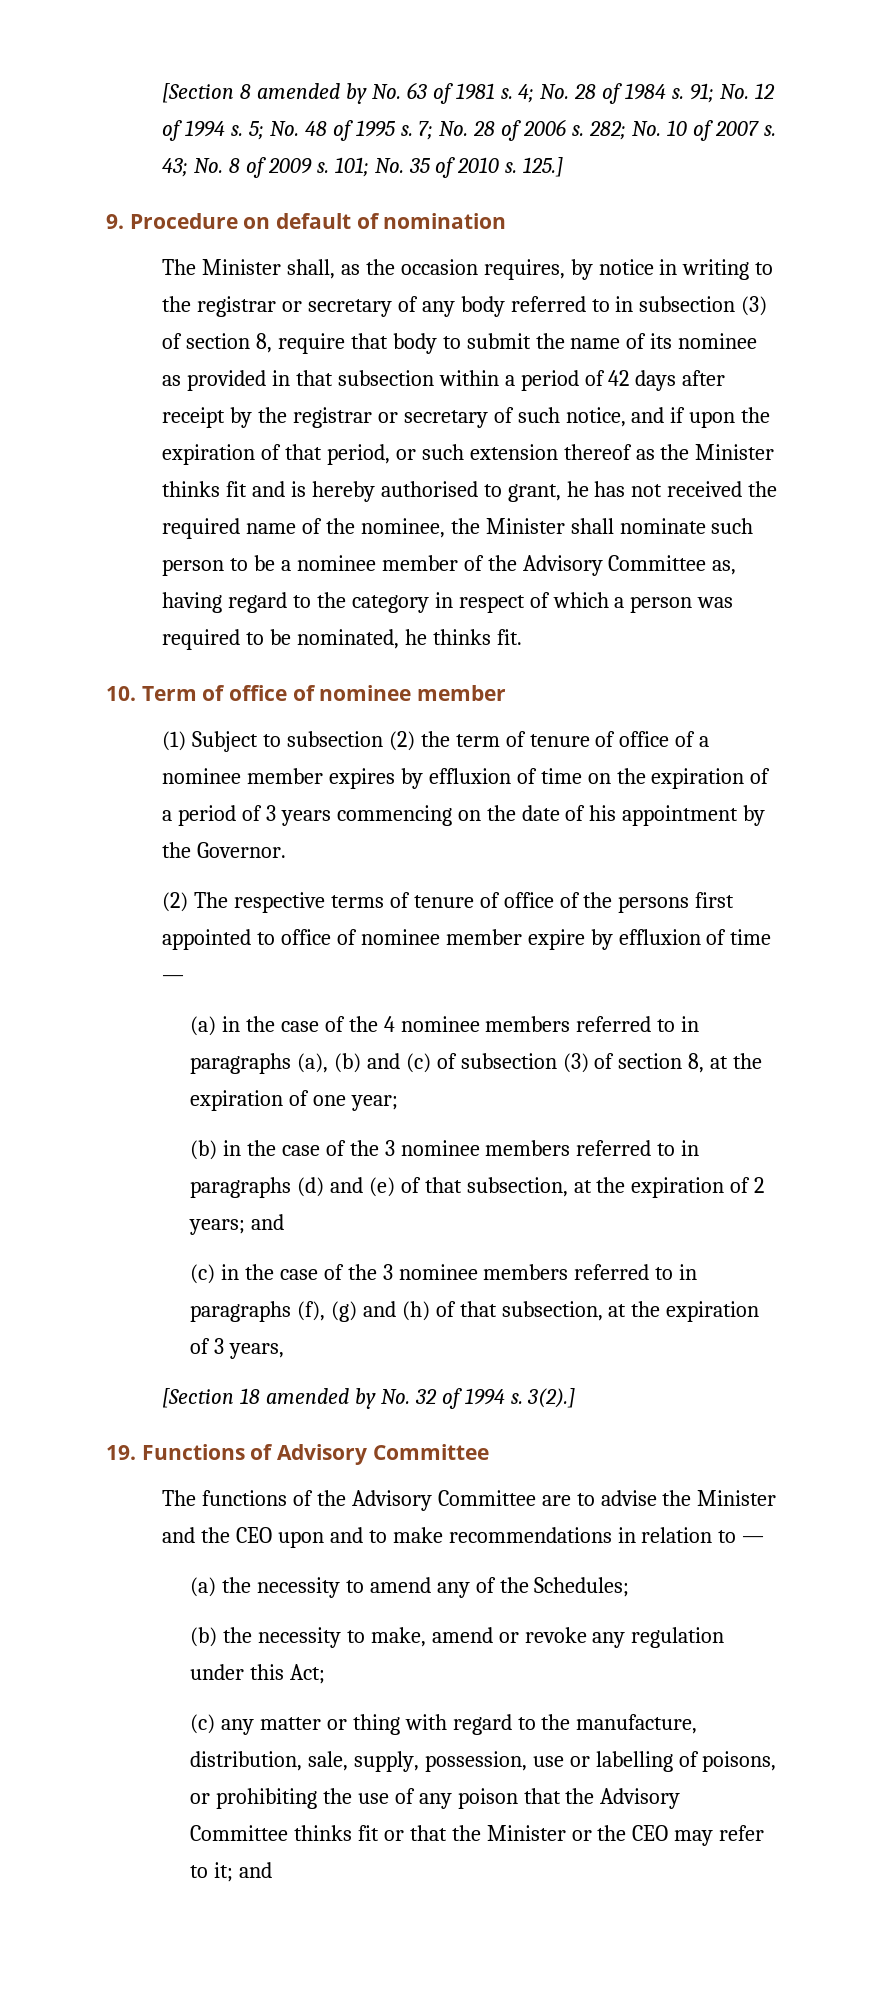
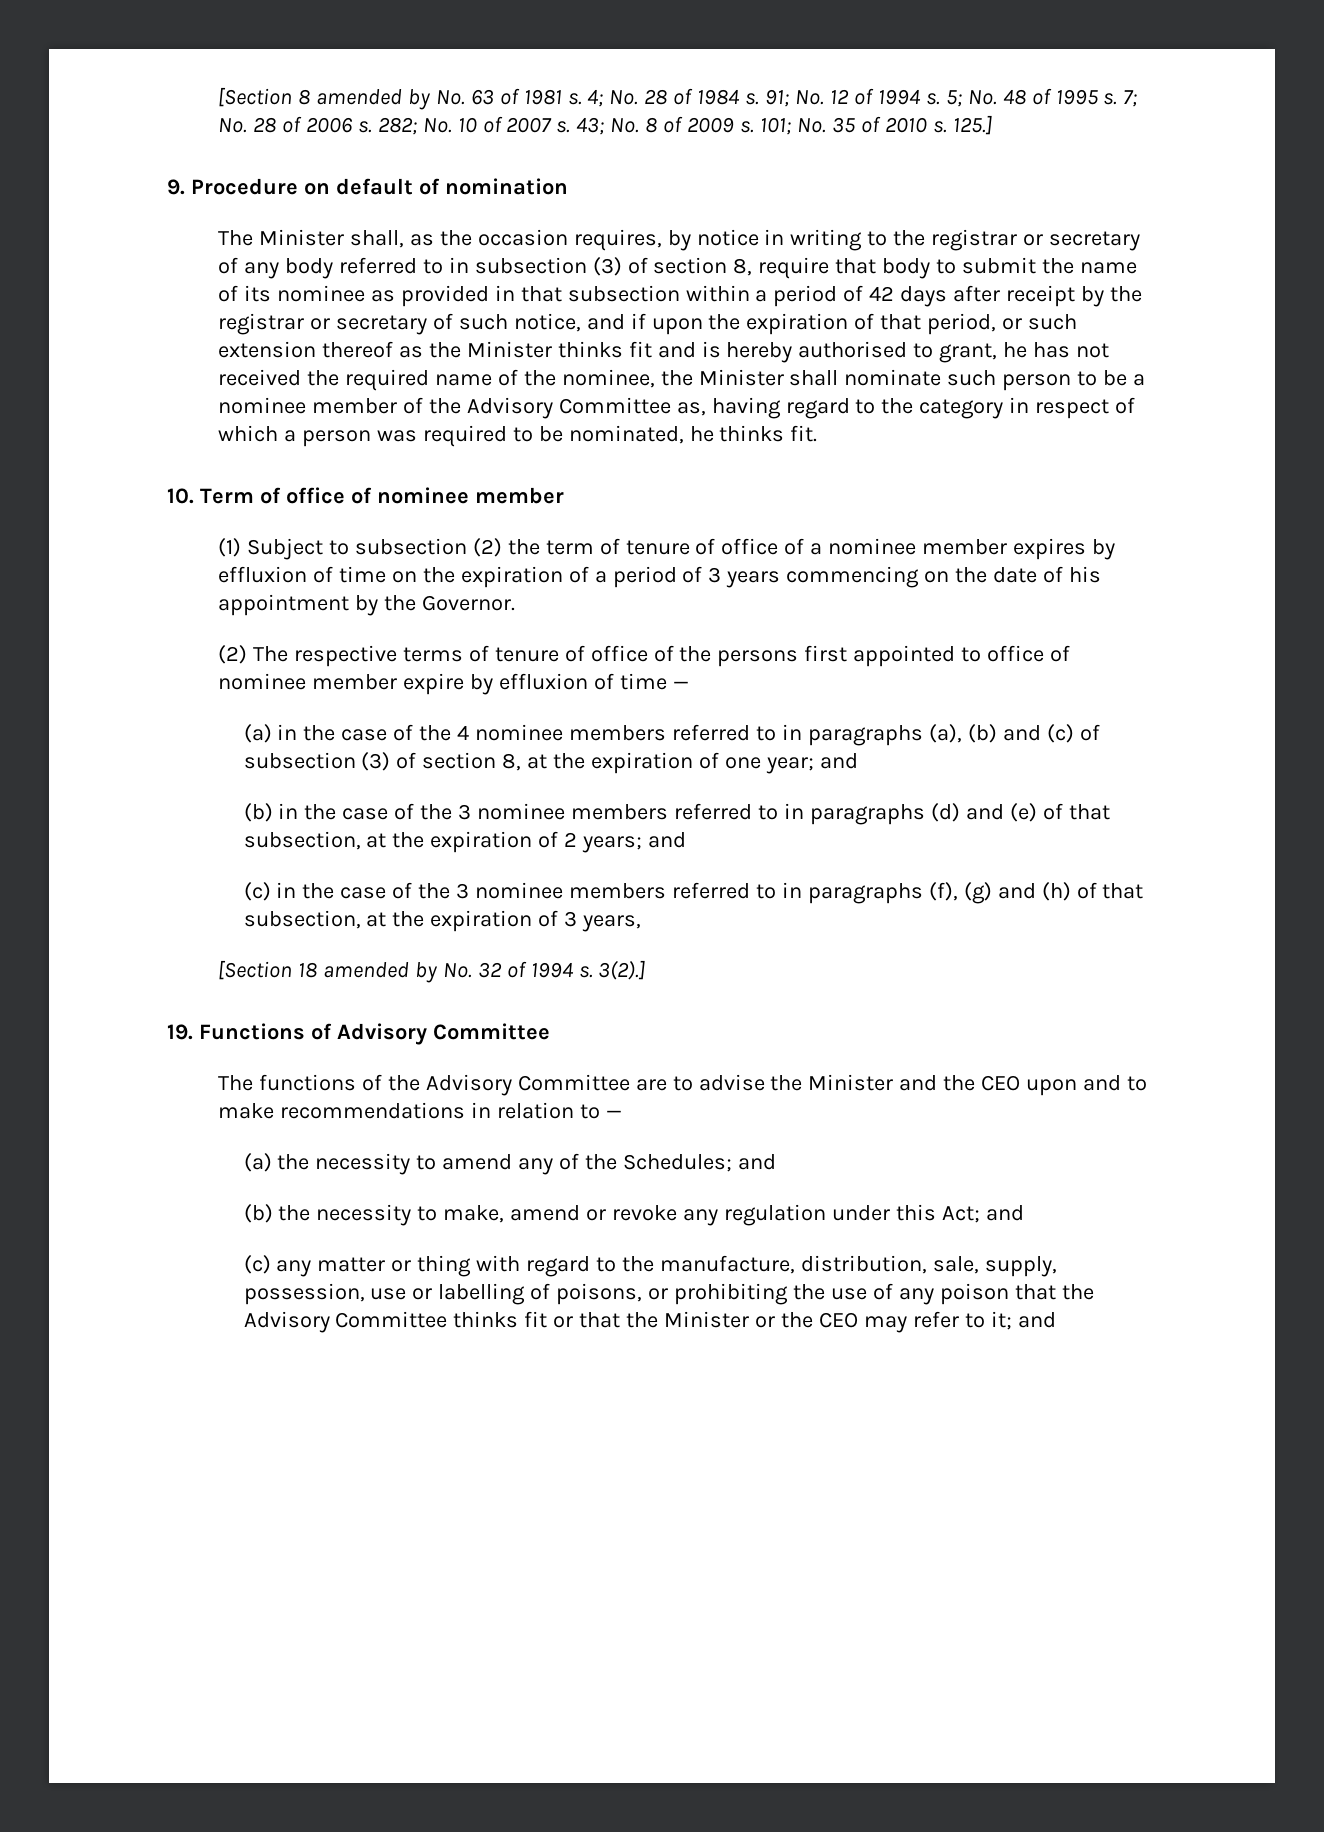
(398, 1103) none -> [819,753,858,769] and
(630, 1587) none -> [738,1154,777,1170] and
(325, 1674) none -> [985,1205,1024,1221] and

